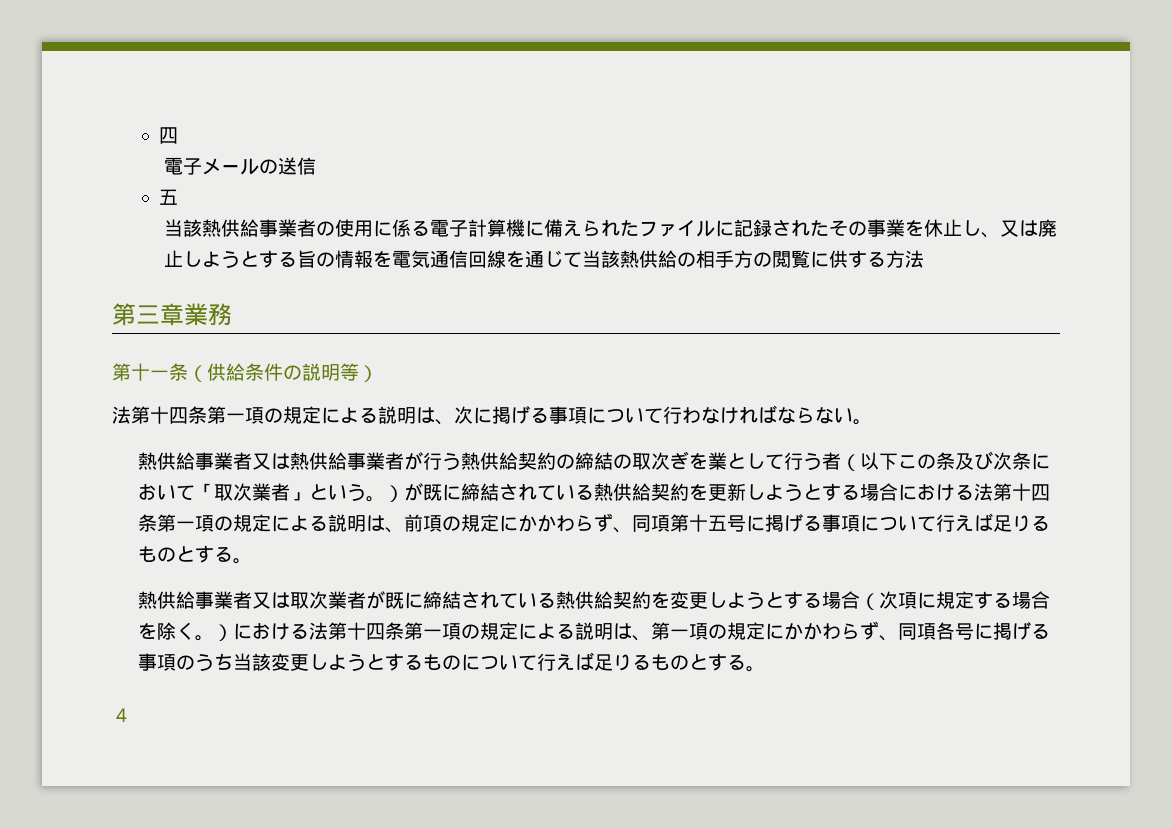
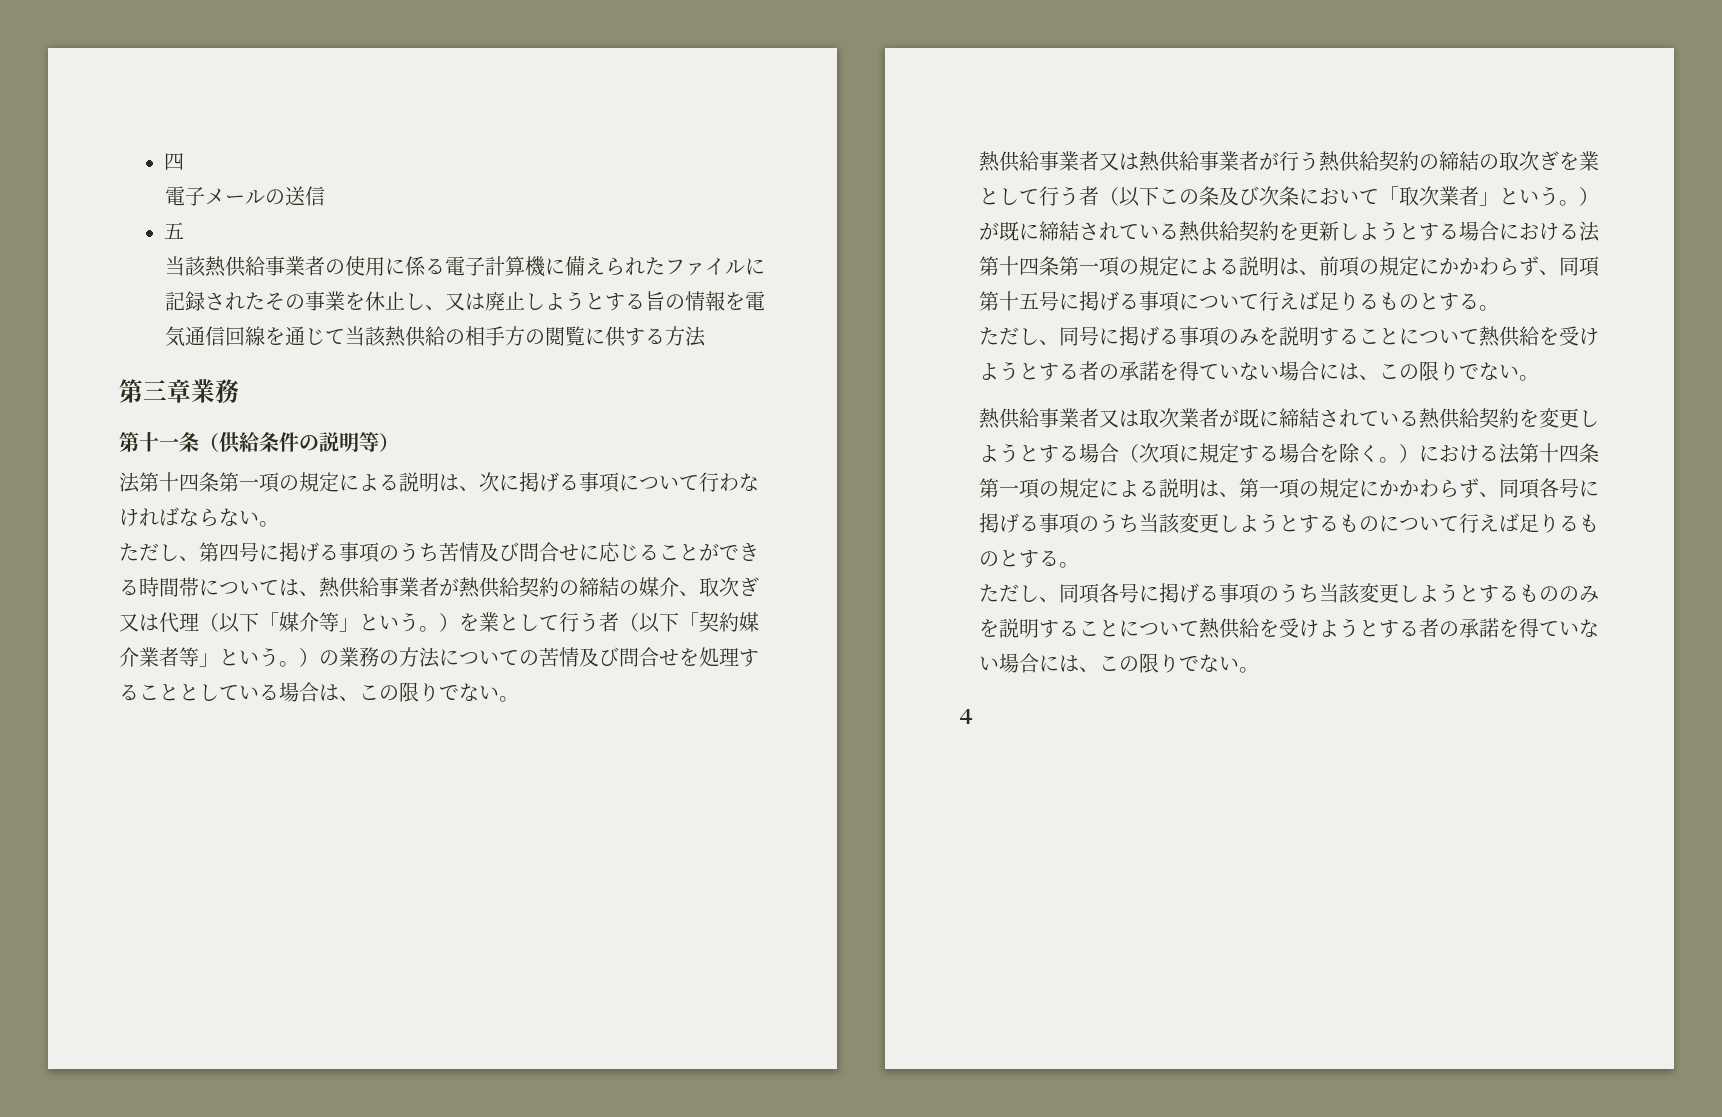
(872, 422) none -> [119,542,759,563] [119,577,759,598] [119,612,759,633] [119,647,759,668] [119,682,519,702] // ただし、第四号に掲げる事項のうち苦情及び問合せに応じることができる時間帯については、熱供給事業者が熱供給契約の締結の媒介、取次ぎ又は代理（以下「媒介等」という。）を業として行う者（以下「契約媒介業者等」という。）の業務の方法についての苦情及び問合せを処理することとしている場合は、この限りでない。
(253, 561) none -> [978,326,1599,347] [978,361,1539,381] // ただし、同号に掲げる事項のみを説明することについて熱供給を受けようとする者の承諾を得ていない場合には、この限りでない。
(766, 669) none -> [978,583,1599,604] [978,618,1599,639] [978,653,1259,673] // ただし、同項各号に掲げる事項のうち当該変更しようとするもののみを説明することについて熱供給を受けようとする者の承諾を得ていない場合には、この限りでない。

